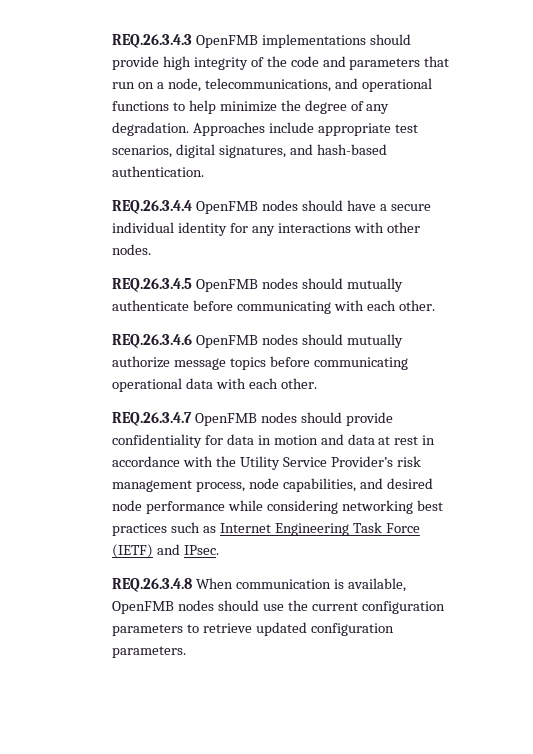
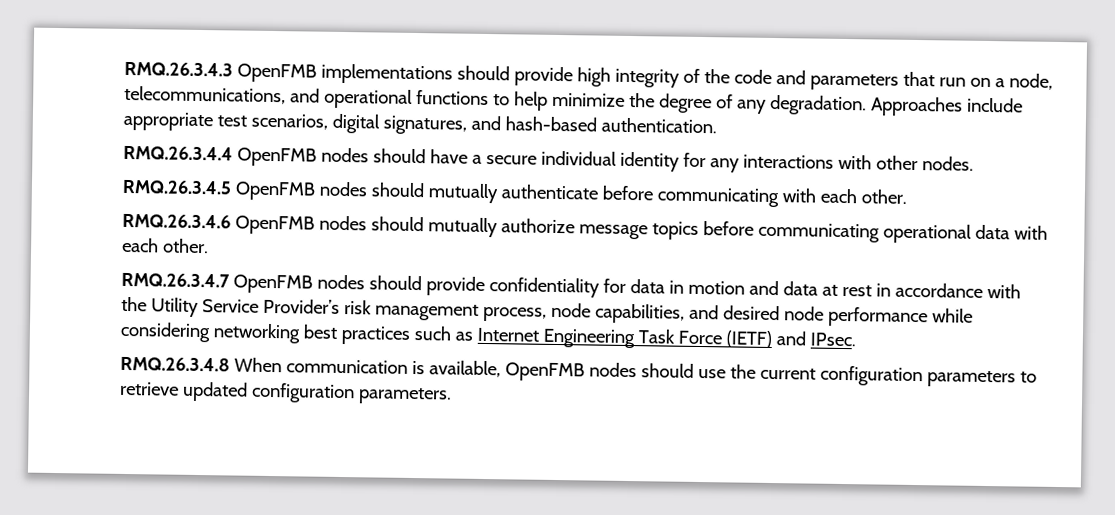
[112,34,193,48] REQ.26.3.4.3 -> [124,61,234,77] RMQ.26.3.4.3
[112,200,193,214] REQ.26.3.4.4 -> [123,145,234,161] RMQ.26.3.4.4
[112,278,193,292] REQ.26.3.4.5 -> [122,179,233,195] RMQ.26.3.4.5
[112,334,193,348] REQ.26.3.4.6 -> [122,213,232,229] RMQ.26.3.4.6
[112,412,193,426] REQ.26.3.4.7 -> [121,272,231,288] RMQ.26.3.4.7
[112,578,193,592] REQ.26.3.4.8 -> [120,356,231,372] RMQ.26.3.4.8

